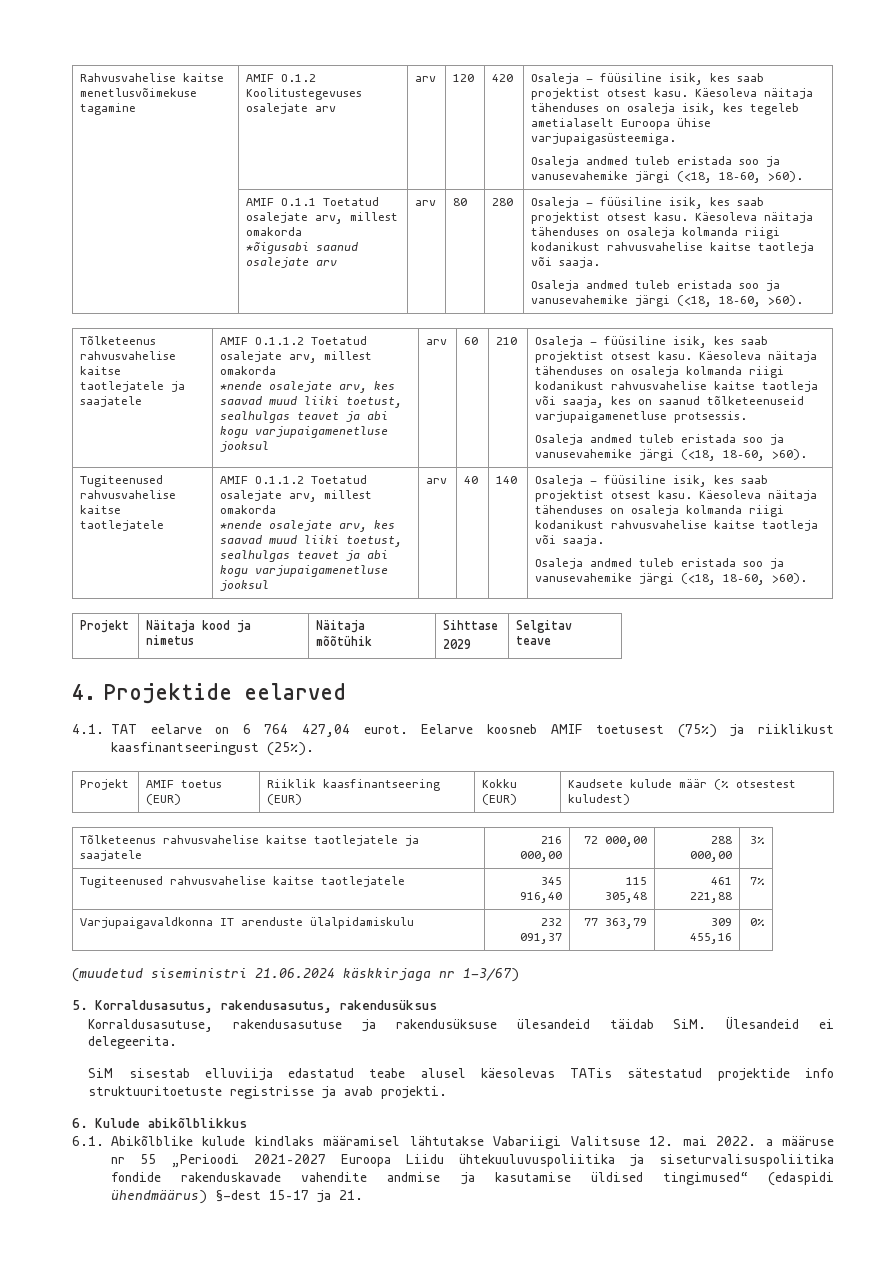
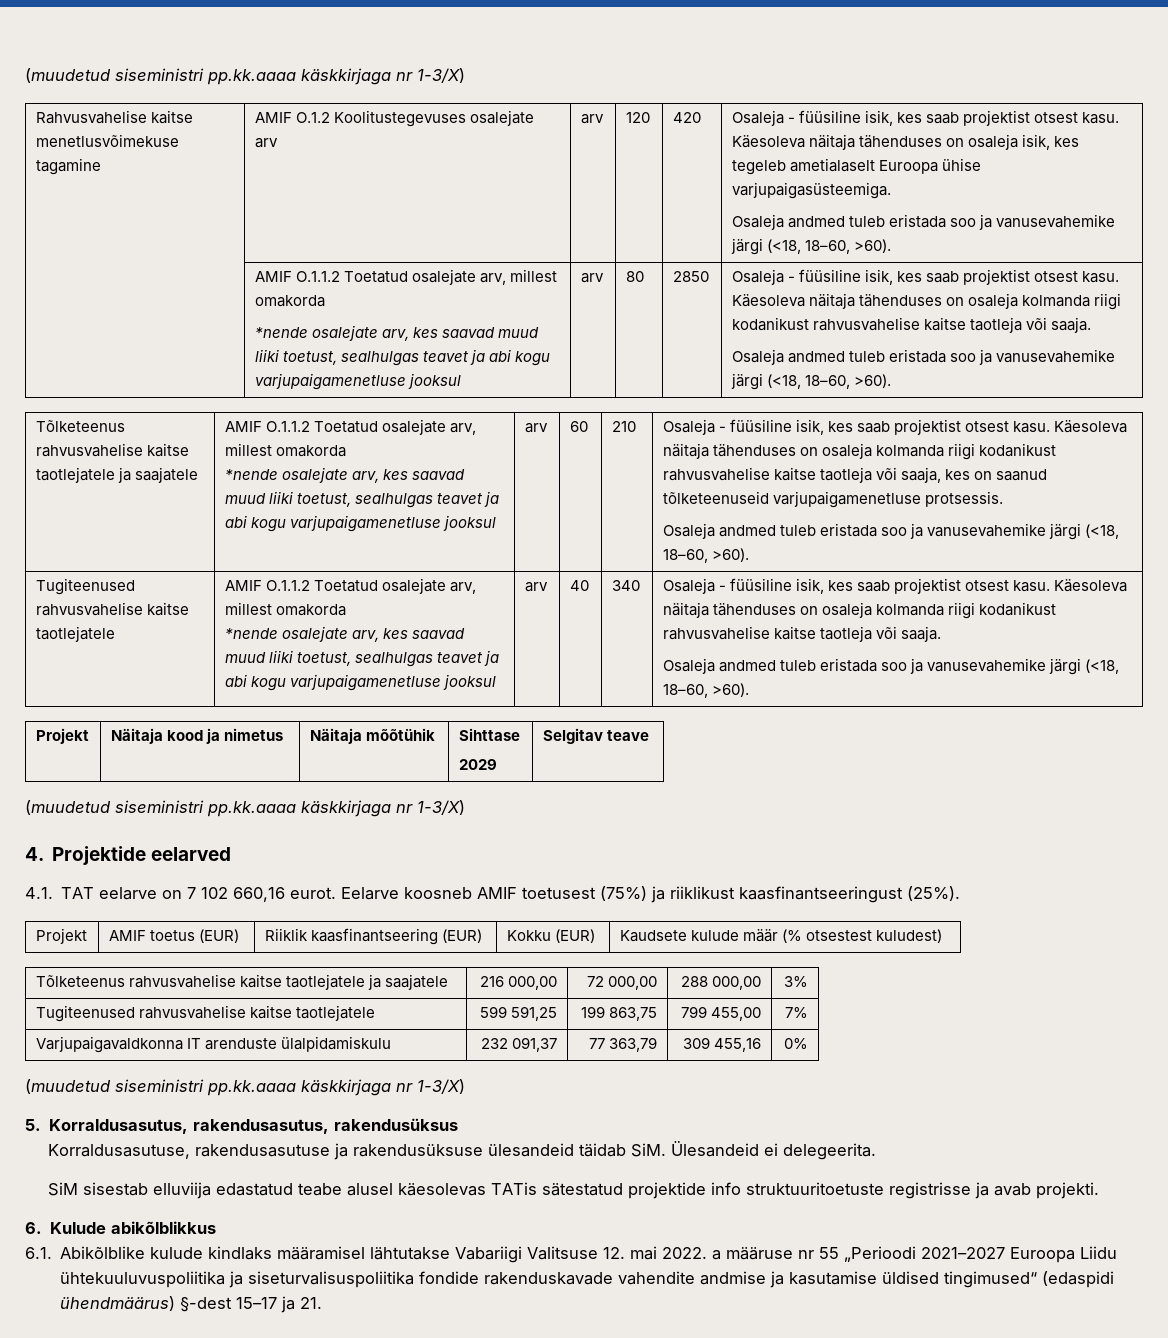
(80, 77) none -> [25,68,465,85] (muudetud siseministri pp.kk.aaaa käskkirjaga nr 1-3/X) //
[281,197,380,206] [246,212,399,224] [246,227,303,236] [246,242,359,254] [246,257,338,268] O.1.1 Toetatud osalejate arv, millest omakorda // *õigusabi saanud osalejate arv -> [296,269,558,285] [254,295,325,307] [254,325,540,341] [254,349,551,366] [254,373,462,390] O.1.1.2 Toetatud osalejate arv, millest omakorda // *nende osalejate arv, kes saavad muud liiki toetust, sealhulgas teavet ja abi kogu varjupaigamenetluse jooksul
[492,198,514,206] 280 -> [672,271,709,282] 2850
[496,476,518,484] 140 -> [611,580,640,591] 340
(552, 640) none -> [25,800,465,817] // (muudetud siseministri pp.kk.aaaa käskkirjaga nr 1-3/X)
[242,724,351,737] 6 764 427,04 -> [187,887,286,902] 7 102 660,16
[540,877,562,885] [519,892,562,903] [625,877,647,885] [604,892,647,903] [710,877,732,885] [689,892,732,903] 345 916,40 | 115 305,48 | 461 221,88 -> [479,1006,558,1021] [580,1006,658,1021] [680,1006,762,1021] 599 591,25 | 199 863,75 | 799 455,00
[255,968,519,982] 21.06.2024 käskkirjaga nr 1-3/67) -> [207,1079,465,1096] pp.kk.aaaa käskkirjaga nr 1-3/X)

